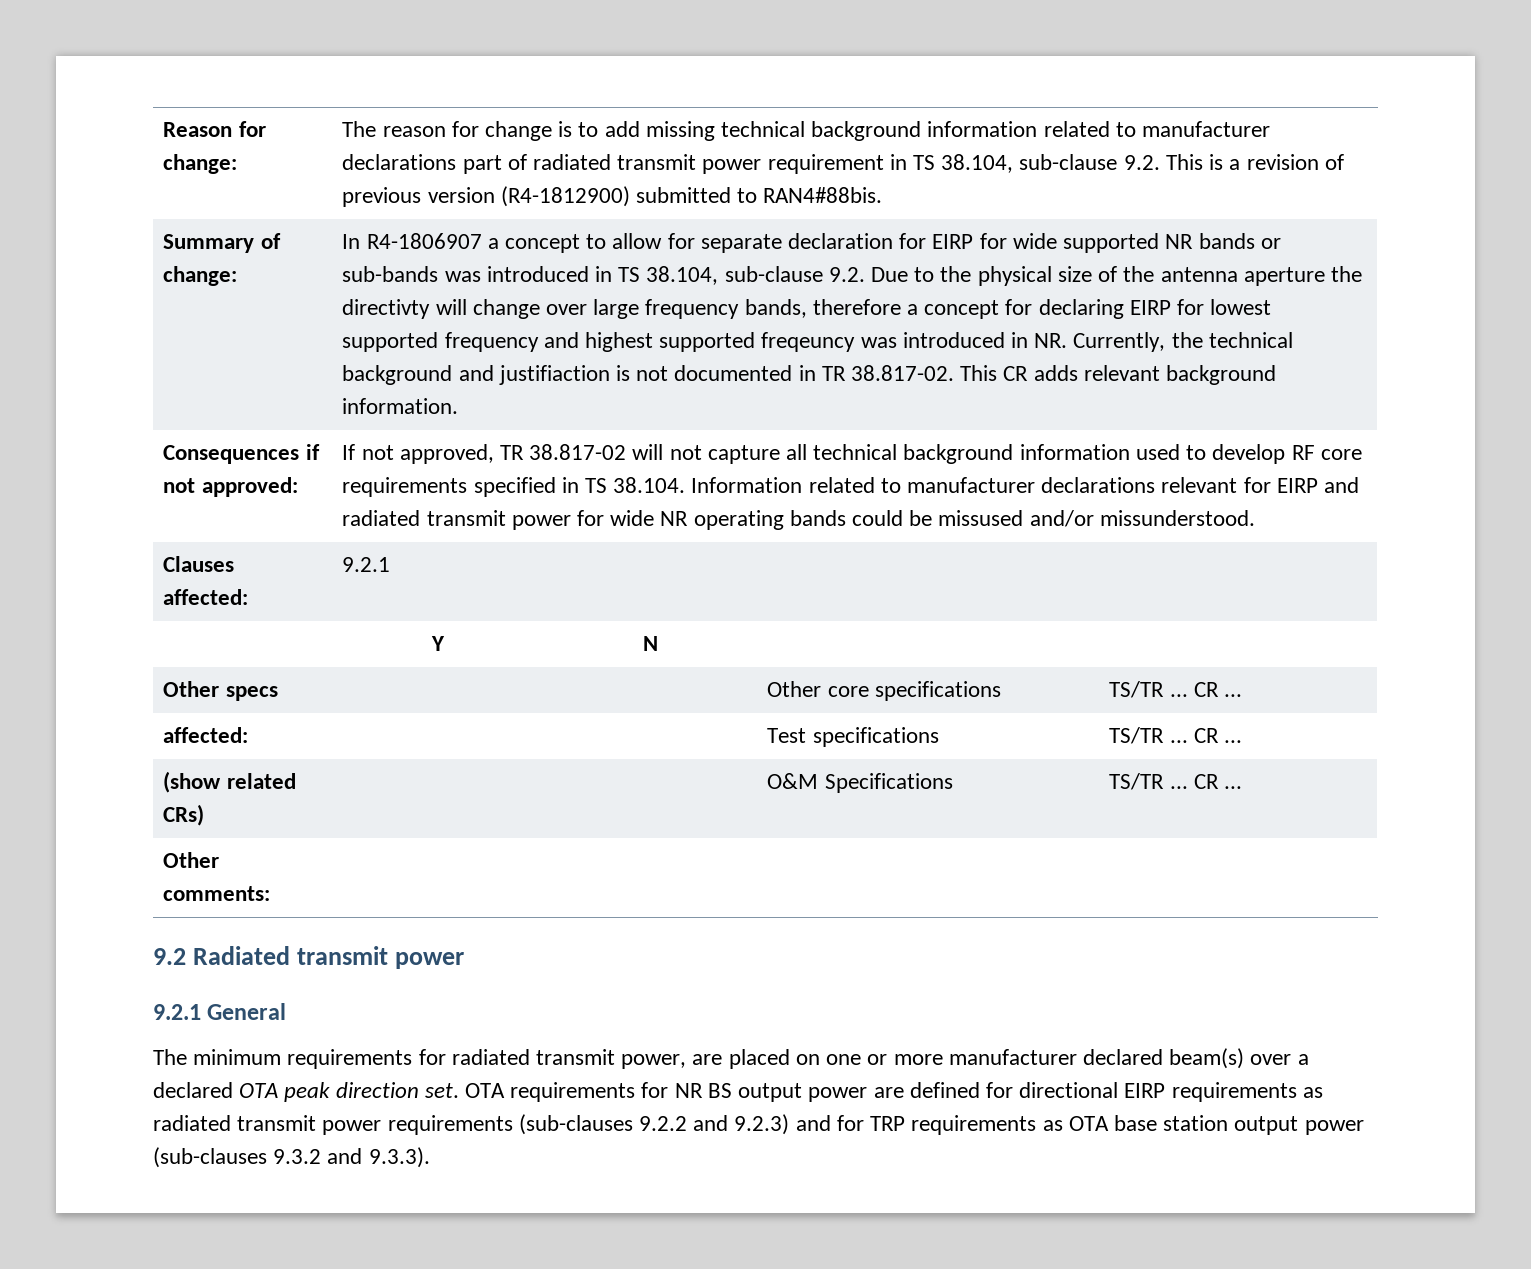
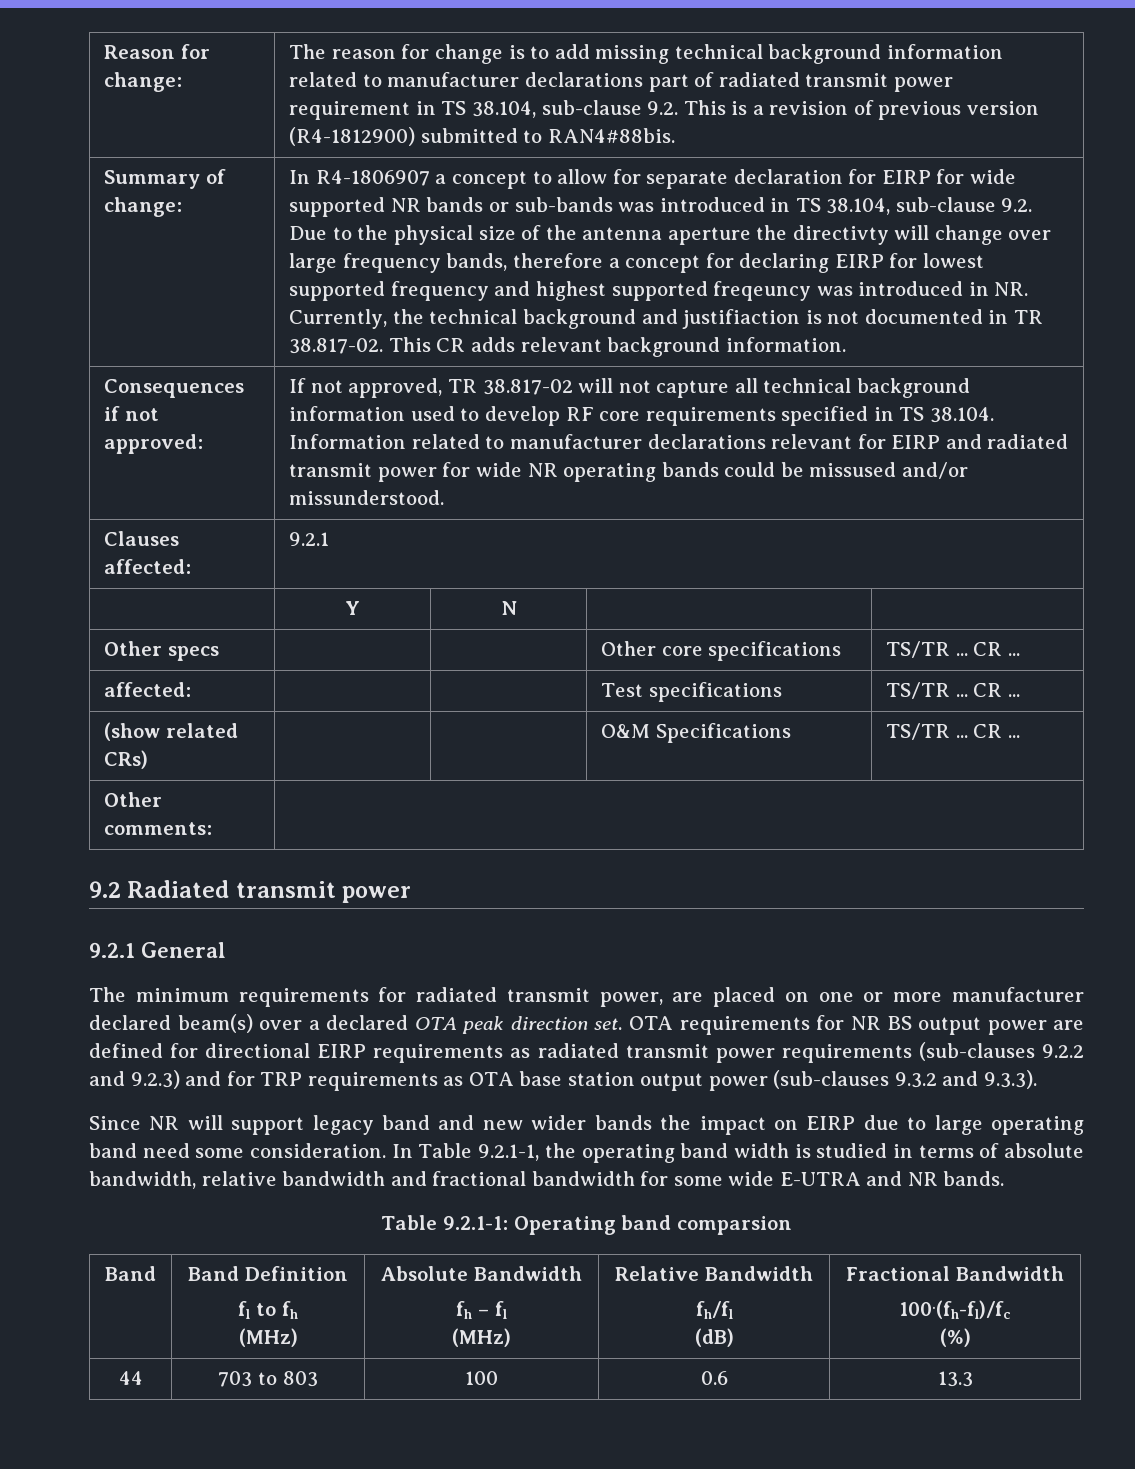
(430, 1157) none -> [89,1115,1084,1135] [89,1143,1084,1163] [89,1171,1005,1189] [381,1215,792,1235] [105,1266,156,1281] [188,1266,348,1281] [238,1301,298,1319] [238,1328,298,1347] [381,1266,582,1281] [456,1301,507,1319] [452,1328,511,1347] [615,1266,813,1281] [695,1301,733,1319] [694,1328,734,1347] [846,1266,1064,1281] [899,1300,1011,1319] [939,1328,971,1347] [118,1371,143,1385] [218,1371,318,1387] [465,1371,498,1385] [700,1371,728,1385] [937,1371,973,1387] // Since NR will support legacy band and new wider bands the impact on EIRP due to large operating band need some consideration. In Table 9.2.1-1, the operating band width is studied in terms of absolute bandwidth, relative bandwidth and fractional bandwidth for some wide E-UTRA and NR bands. // Table 9.2.1-1: Operating band comparsion // Band | Band Definition // fl to fh // (MHz) | Absolute Bandwidth // fh – fl // (MHz) | Relative Bandwidth // fh/fl // (dB) | Fractional Bandwidth // 100.(fh-fl)/fc // (%) // 44 | 703 to 803 | 100 | 0.6 | 13.3

